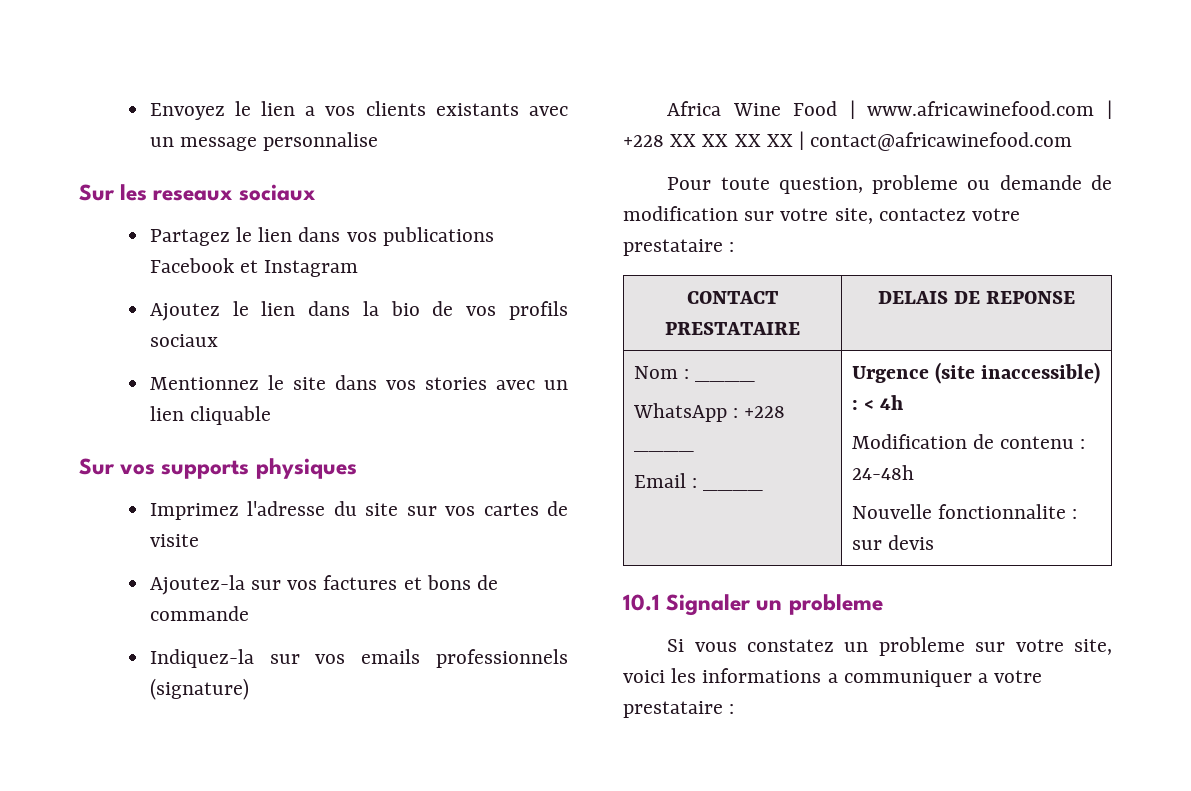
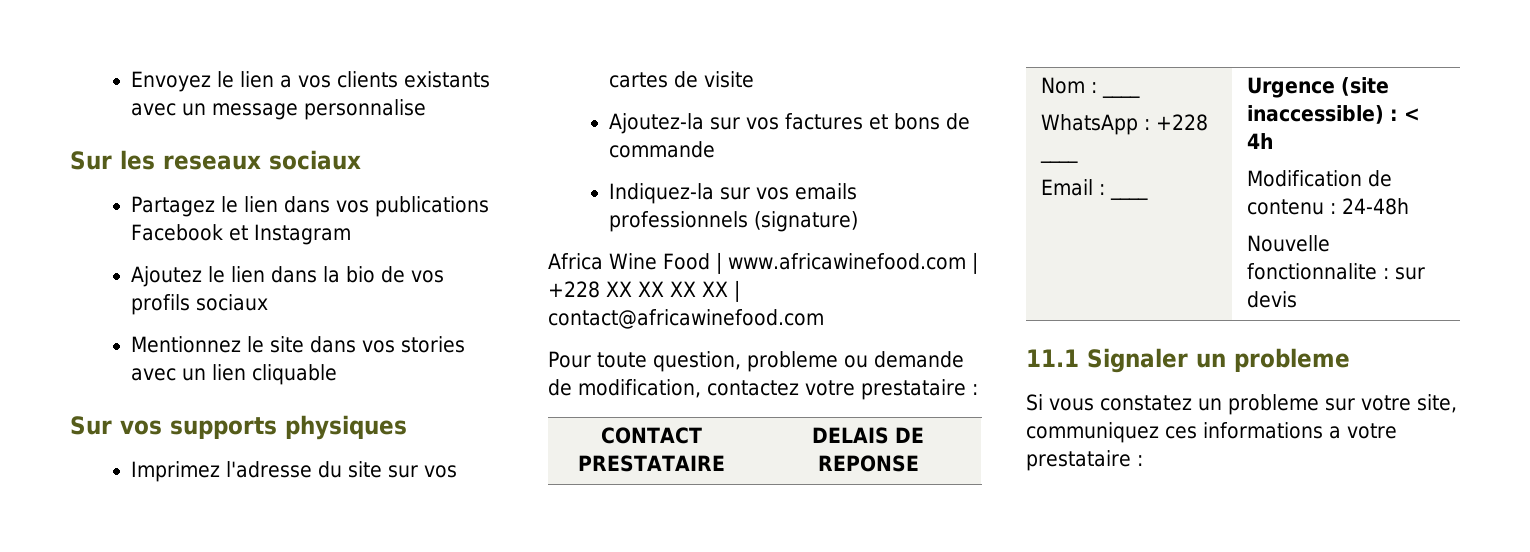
[623,206,873,224] modification sur votre site, -> [578,379,701,398] modification,
[623,594,660,611] 10.1 -> [1026,349,1079,367] 11.1
[623,668,972,687] voici les informations a communiquer -> [1026,422,1323,443] communiquez ces informations

